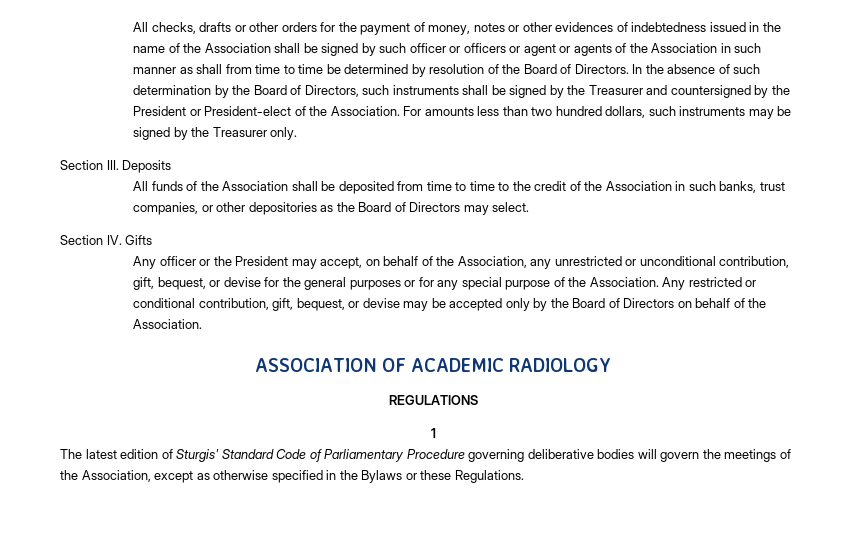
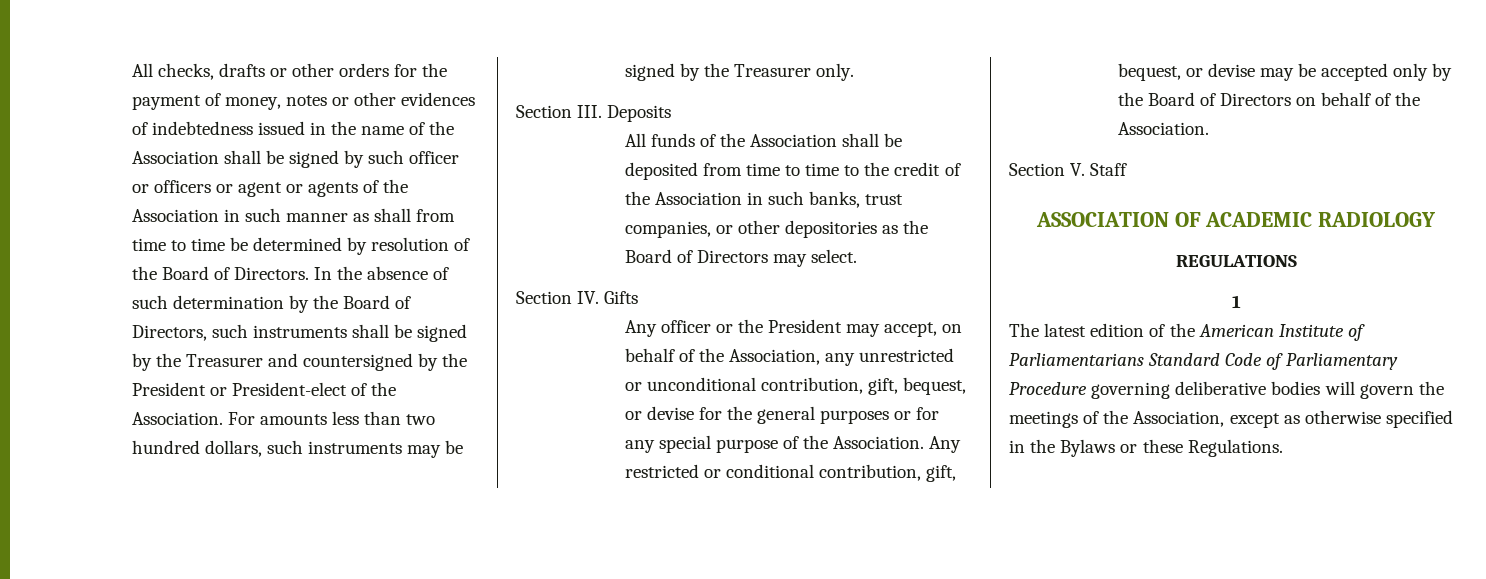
(202, 324) none -> [1009,163,1128,176] // Section V. Staff
[176,449,220,462] Sturgis' -> [1169,323,1365,341] [1009,353,1144,366] the American Institute of Parliamentarians

